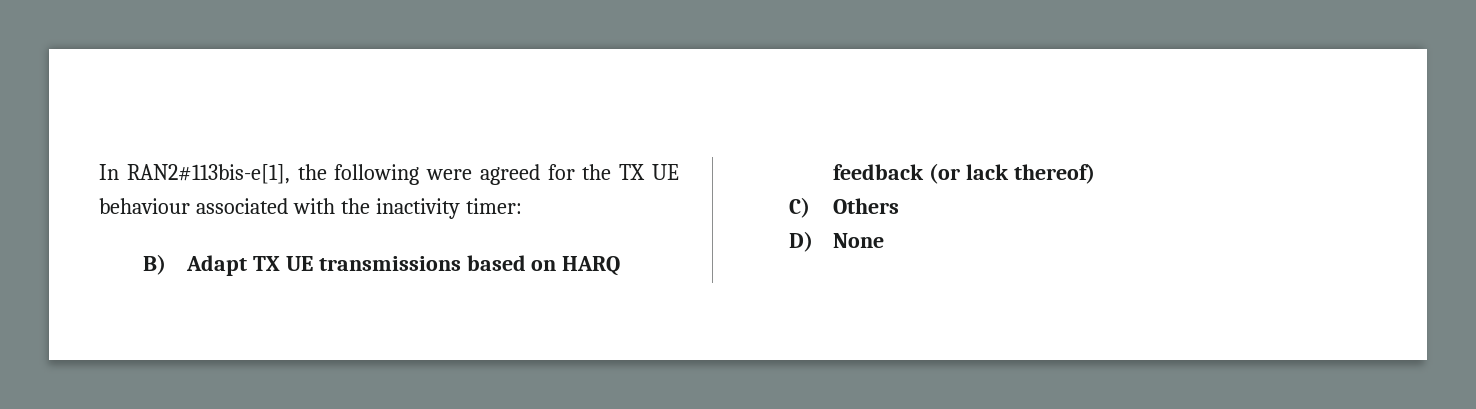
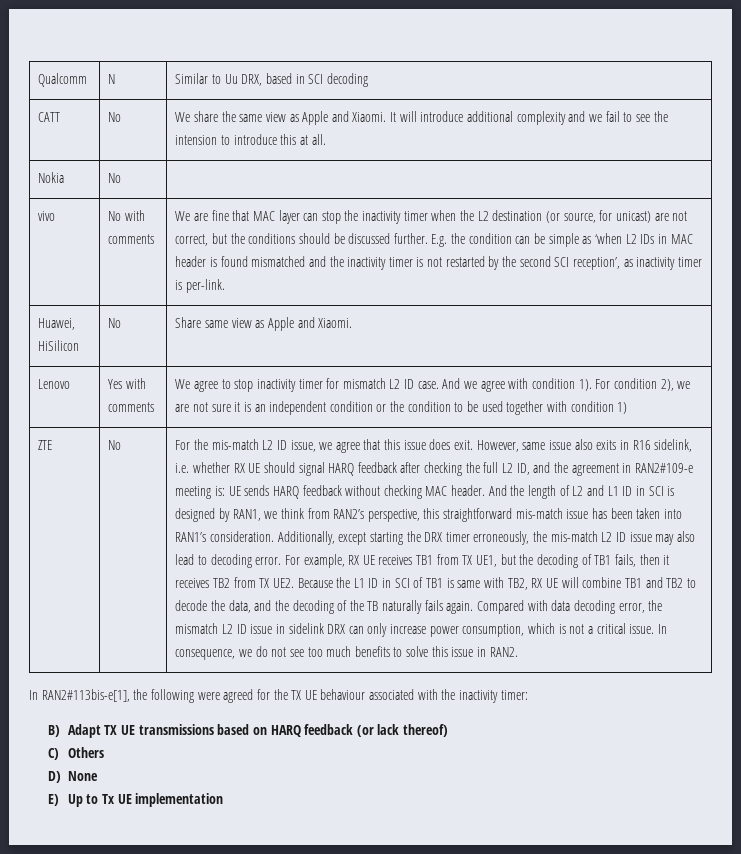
(99, 172) none -> [38,73,88,87] [108,74,116,84] [175,73,368,87] [38,112,61,122] [108,112,122,122] [175,111,668,125] [175,134,326,145] [38,172,65,183] [108,173,122,183] [38,211,56,221] [108,210,145,221] [108,234,155,244] [175,210,688,224] [175,233,693,247] [175,256,702,270] [175,279,225,293] [38,318,76,330] [38,340,80,351] [108,318,122,328] [175,317,353,331] [38,379,71,389] [108,378,146,389] [108,402,155,412] [175,378,691,392] [175,401,628,415] [38,440,53,450] [108,440,122,450] [175,439,693,453] [175,462,693,476] [175,485,675,499] [175,508,682,522] [175,531,695,545] [175,554,670,568] [175,577,696,590] [175,600,663,614] [175,623,667,637] [175,646,518,660] Qualcomm | N | Similar to Uu DRX, based in SCI decoding // CATT | No | We share the same view as Apple and Xiaomi. It will introduce additional complexity and we fail to see the intension to introduce this at all. // Nokia | No | // vivo | No with comments | We are fine that MAC layer can stop the inactivity timer when the L2 destination (or source, for unicast) are not correct, but the conditions should be discussed further. E.g. the condition can be simple as ‘when L2 IDs in MAC header is found mismatched and the inactivity timer is not restarted by the second SCI reception’, as inactivity timer is per-link. // Huawei, HiSilicon | No | Share same view as Apple and Xiaomi. // Lenovo | Yes with comments | We agree to stop inactivity timer for mismatch L2 ID case. And we agree with condition 1). For condition 2), we are not sure it is an independent condition or the condition to be used together with condition 1) // ZTE | No | For the mis-match L2 ID issue, we agree that this issue does exit. However, same issue also exits in R16 sidelink, i.e. whether RX UE should signal HARQ feedback after checking the full L2 ID, and the agreement in RAN2#109-e meeting is: UE sends HARQ feedback without checking MAC header. And the length of L2 and L1 ID in SCI is designed by RAN1, we think from RAN2’s perspective, this straightforward mis-match issue has been taken into RAN1’s consideration. Additionally, except starting the DRX timer erroneously, the mis-match L2 ID issue may also lead to decoding error. For example, RX UE receives TB1 from TX UE1, but the decoding of TB1 fails, then it receives TB2 from TX UE2. Because the L1 ID in SCI of TB1 is same with TB2, RX UE will combine TB1 and TB2 to decode the data, and the decoding of the TB naturally fails again. Compared with data decoding error, the mismatch L2 ID issue in sidelink DRX can only increase power consumption, which is not a critical issue. In consequence, we do not see too much benefits to solve this issue in RAN2. //
(884, 240) none -> [48,793,224,807] // E) Up to Tx UE implementation

